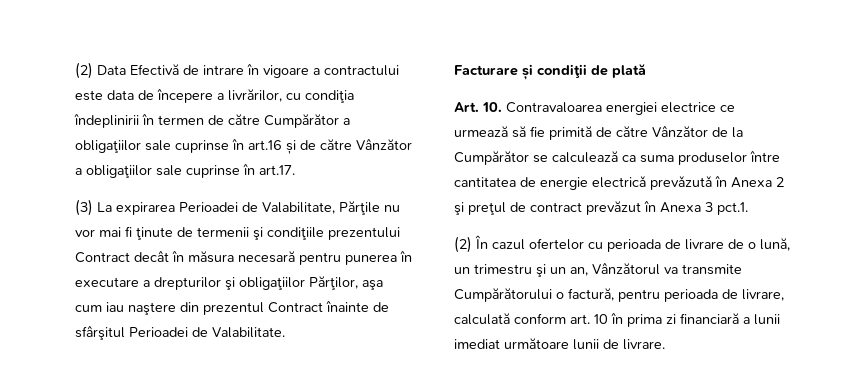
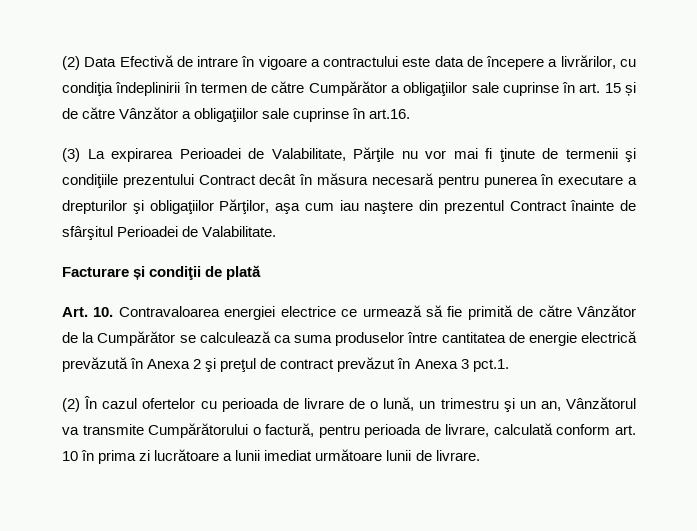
[248,140,282,150] art.16 -> [579,83,621,93] art. 15
[259,165,295,175] art.17. -> [369,109,411,119] art.16.
[592,175,712,190] electricǎ prevǎzutǎ -> [581,331,638,343] [62,357,128,372] electrică prevăzută
[680,313,739,324] financiară -> [154,449,220,461] lucrătoare

